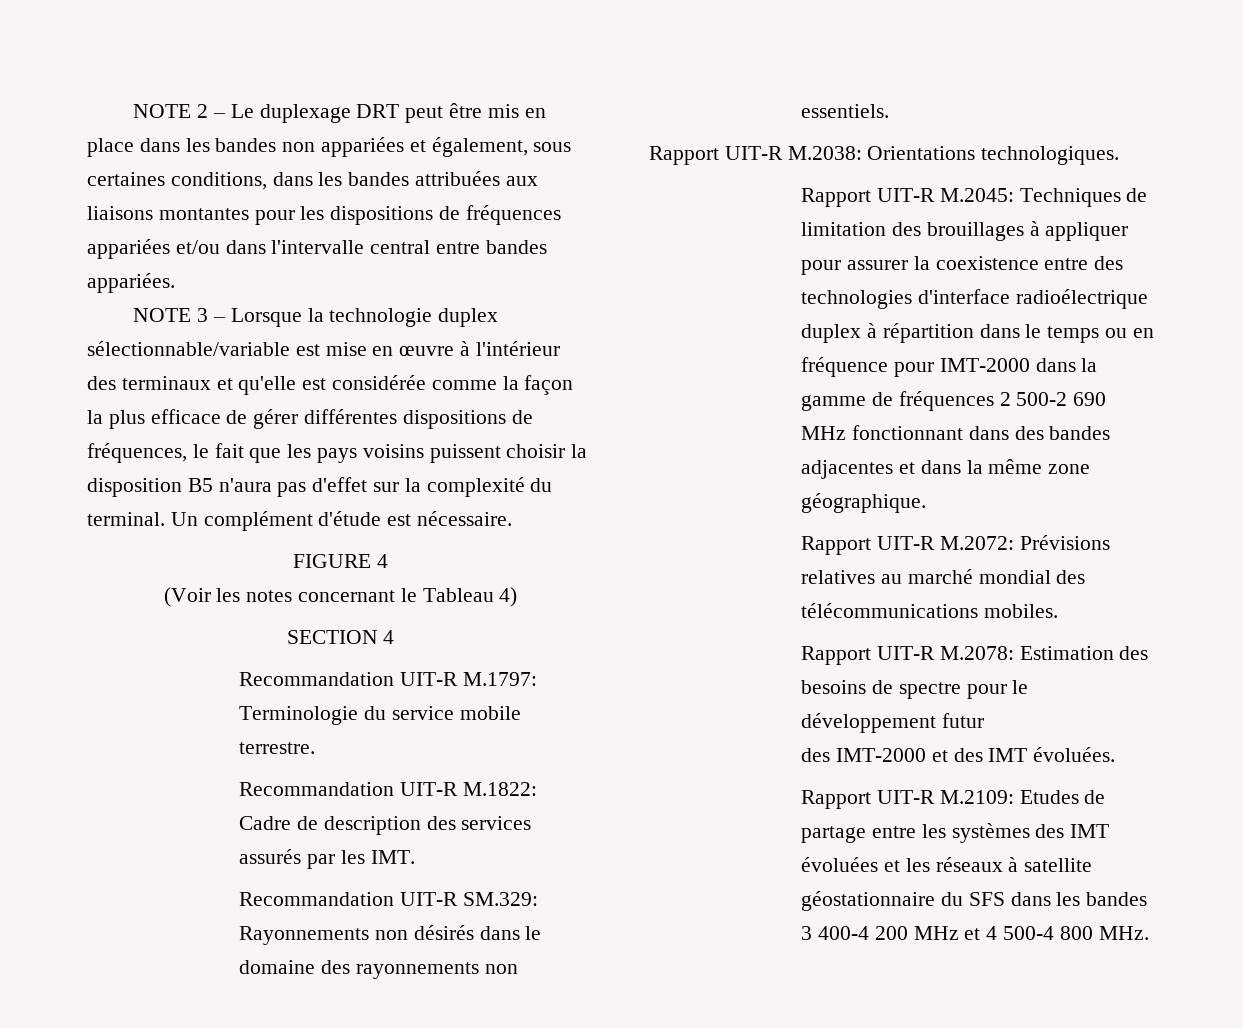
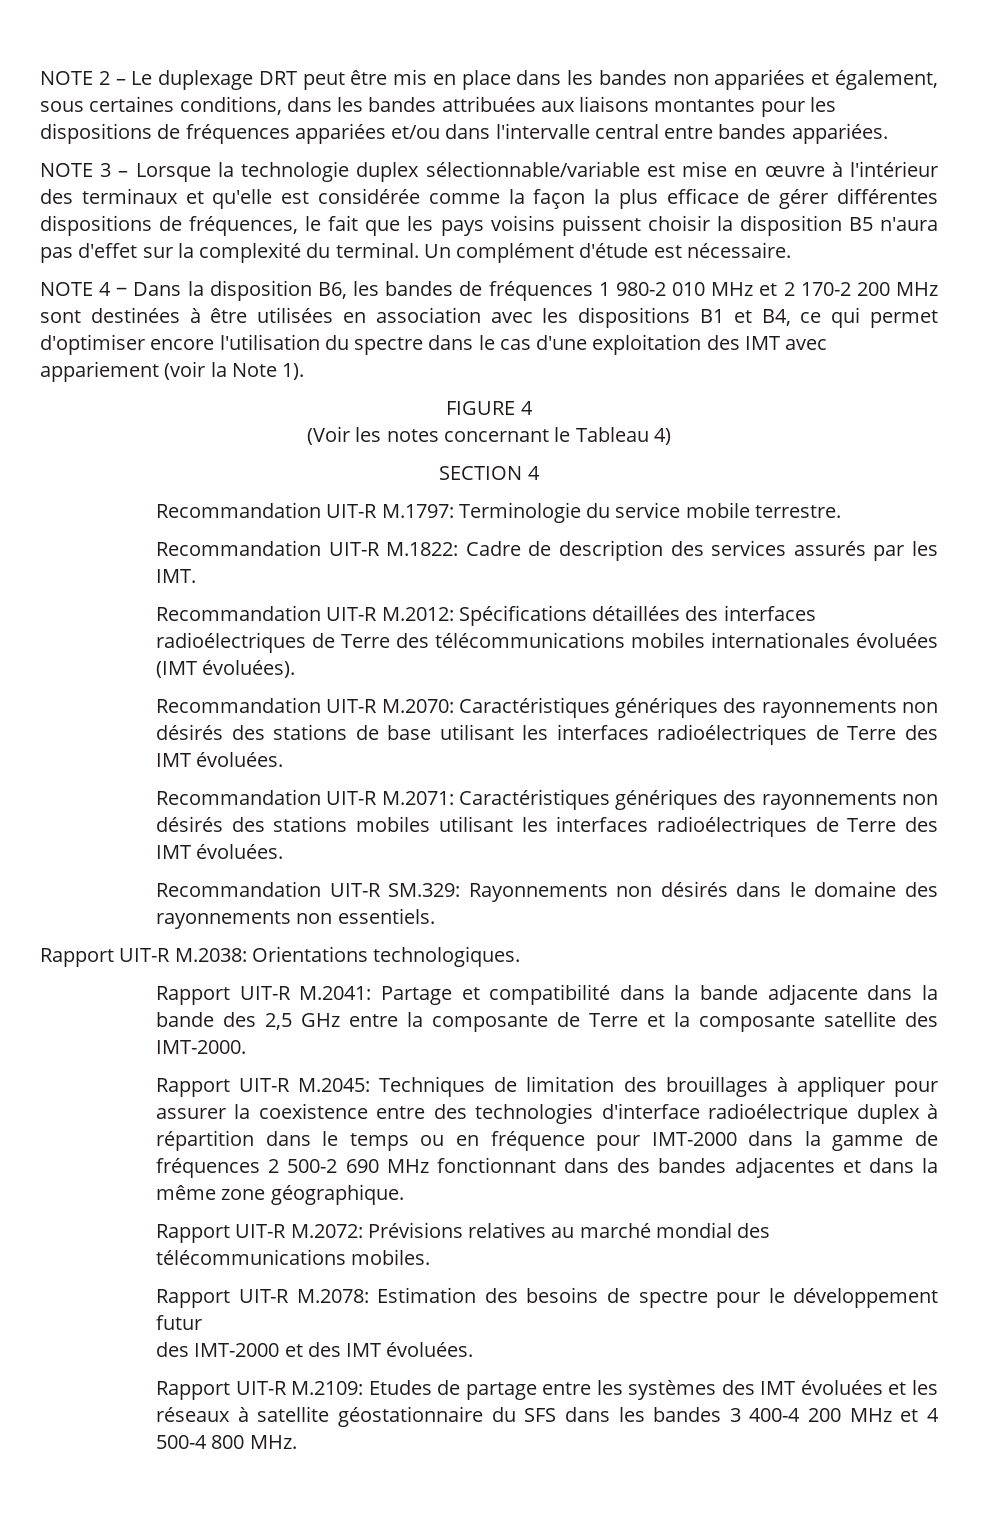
(513, 518) none -> [40,280,938,301] [40,307,938,328] [40,334,828,355] [40,361,305,382] // NOTE 4 ‒ Dans la disposition B6, les bandes de fréquences 1 980-2 010 MHz et 2 170-2 200 MHz sont destinées à être utilisées en association avec les dispositions B1 et B4, ce qui permet d'optimiser encore l'utilisation du spectre dans le cas d'une exploitation des IMT avec appariement (voir la Note 1).
(415, 857) none -> [155,605,816,626] [155,632,938,653] [155,660,296,678] [155,697,939,718] [155,724,939,745] [155,752,284,767] [155,789,939,810] [155,816,939,837] [155,844,284,859] // Recommandation UIT-R M.2012: Spécifications détaillées des interfaces radioélectriques de Terre des télécommunications mobiles internationales évoluées (IMT évoluées). // Recommandation UIT-R M.2070: Caractéristiques génériques des rayonnements non désirés des stations de base utilisant les interfaces radioélectriques de Terre des IMT évoluées. // Recommandation UIT-R M.2071: Caractéristiques génériques des rayonnements non désirés des stations mobiles utilisant les interfaces radioélectriques de Terre des IMT évoluées.
(1120, 155) none -> [155,984,938,1005] [155,1011,938,1032] [155,1040,246,1054] // Rapport UIT-R M.2041: Partage et compatibilité dans la bande adjacente dans la bande des 2,5 GHz entre la composante de Terre et la composante satellite des IMT-2000.

